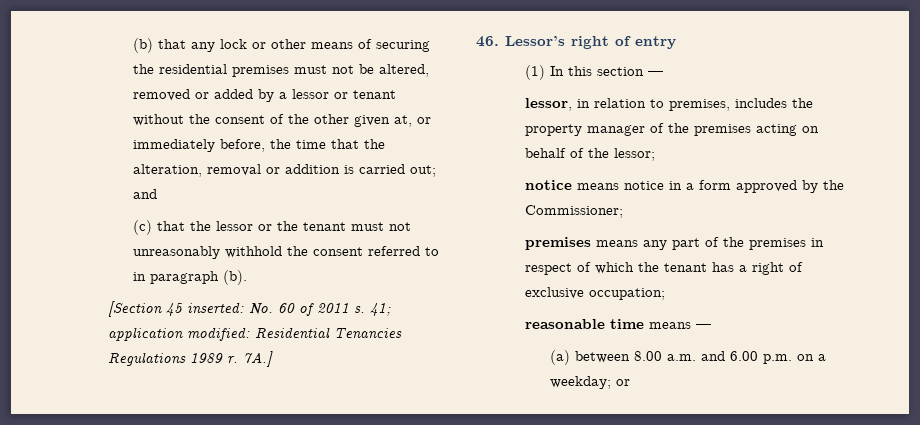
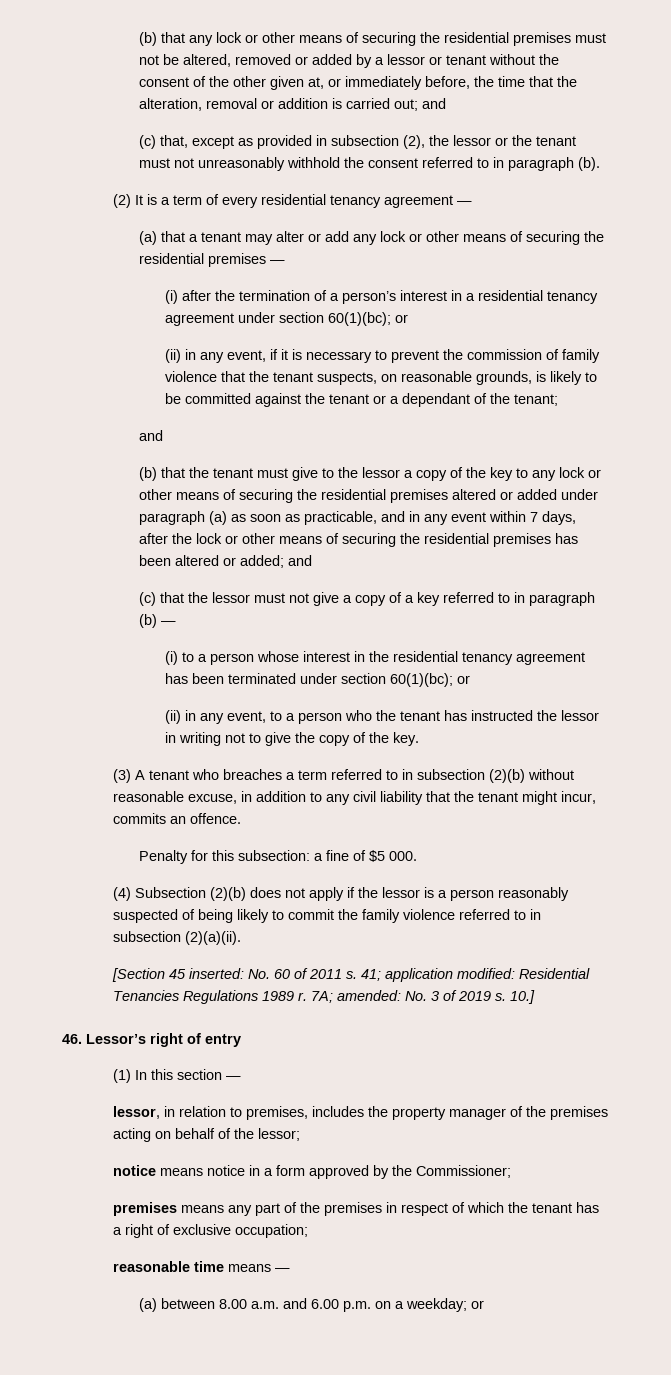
[156,221,185,231] that -> [160,135,426,149] that, except as provided in subsection (2),
(247, 277) none -> [113,194,473,208] [139,231,605,245] [139,253,286,267] [164,290,598,304] [164,312,408,326] [164,349,600,363] [164,371,597,385] [164,393,558,407] [139,430,164,441] [139,467,602,481] [139,489,599,503] [139,511,577,525] [139,533,579,547] [139,555,313,568] [139,592,596,606] [139,614,177,628] [164,651,585,665] [164,673,470,687] [164,710,599,724] [164,732,419,746] [113,769,575,783] [113,791,597,805] [113,813,242,824] [139,850,418,864] [113,887,570,901] [113,909,542,923] [113,931,242,945] // (2) It is a term of every residential tenancy agreement — // (a) that a tenant may alter or add any lock or other means of securing the residential premises — // (i) after the termination of a person’s interest in a residential tenancy agreement under section 60(1)(bc); or // (ii) in any event, if it is necessary to prevent the commission of family violence that the tenant suspects, on reasonable grounds, is likely to be committed against the tenant or a dependant of the tenant; // and // (b) that the tenant must give to the lessor a copy of the key to any lock or other means of securing the residential premises altered or added under paragraph (a) as soon as practicable, and in any event within 7 days, after the lock or other means of securing the residential premises has been altered or added; and // (c) that the lessor must not give a copy of a key referred to in paragraph (b) — // (i) to a person whose interest in the residential tenancy agreement has been terminated under section 60(1)(bc); or // (ii) in any event, to a person who the tenant has instructed the lessor in writing not to give the copy of the key. // (3) A tenant who breaches a term referred to in subsection (2)(b) without reasonable excuse, in addition to any civil liability that the tenant might incur, commits an offence. // Penalty for this subsection: a fine of $5 000. // (4) Subsection (2)(b) does not apply if the lessor is a person reasonably suspected of being likely to commit the family violence referred to in subsection (2)(a)(ii).
[243,351,274,367] 7A.] -> [311,990,536,1004] 7A; amended: No. 3 of 2019 s. 10.]

